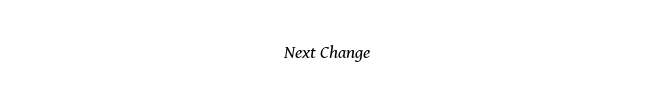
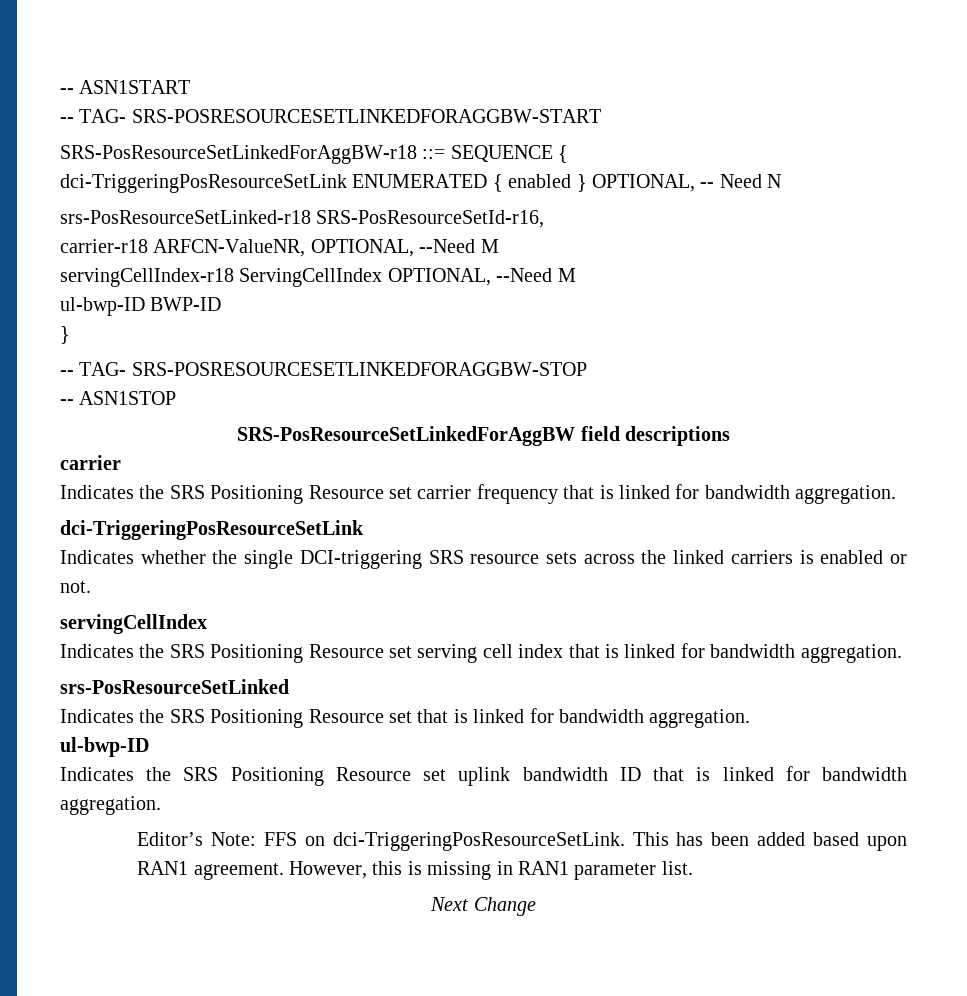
(282, 52) none -> [60,80,191,94] [60,109,601,123] [60,145,569,164] [60,174,782,193] [60,210,545,228] [60,239,499,257] [60,268,576,287] [60,297,222,316] [60,326,70,344] [60,362,587,376] [60,391,177,405] [237,426,730,446] [60,455,121,470] [60,484,897,504] [60,520,364,540] [60,550,907,569] [60,581,91,593] [60,614,207,634] [60,643,902,663] [60,679,289,694] [60,708,751,728] [60,737,149,757] [60,766,908,786] [60,796,161,815] [137,832,908,851] [137,861,693,880] -- ASN1START // -- TAG- SRS-POSRESOURCESETLINKEDFORAGGBW-START // SRS-PosResourceSetLinkedForAggBW-r18 ::= SEQUENCE { // dci-TriggeringPosResourceSetLink ENUMERATED { enabled } OPTIONAL, -- Need N // srs-PosResourceSetLinked-r18 SRS-PosResourceSetId-r16, // carrier-r18 ARFCN-ValueNR, OPTIONAL, --Need M // servingCellIndex-r18 ServingCellIndex OPTIONAL, --Need M // ul-bwp-ID BWP-ID // } // -- TAG- SRS-POSRESOURCESETLINKEDFORAGGBW-STOP // -- ASN1STOP // SRS-PosResourceSetLinkedForAggBW field descriptions // carrier // Indicates the SRS Positioning Resource set carrier frequency that is linked for bandwidth aggregation. // dci-TriggeringPosResourceSetLink // Indicates whether the single DCI-triggering SRS resource sets across the linked carriers is enabled or not. // servingCellIndex // Indicates the SRS Positioning Resource set serving cell index that is linked for bandwidth aggregation. // srs-PosResourceSetLinked // Indicates the SRS Positioning Resource set that is linked for bandwidth aggregation. // ul-bwp-ID // Indicates the SRS Positioning Resource set uplink bandwidth ID that is linked for bandwidth aggregation. // Editor’s Note: FFS on dci-TriggeringPosResourceSetLink. This has been added based upon RAN1 agreement. However, this is missing in RAN1 parameter list. //

